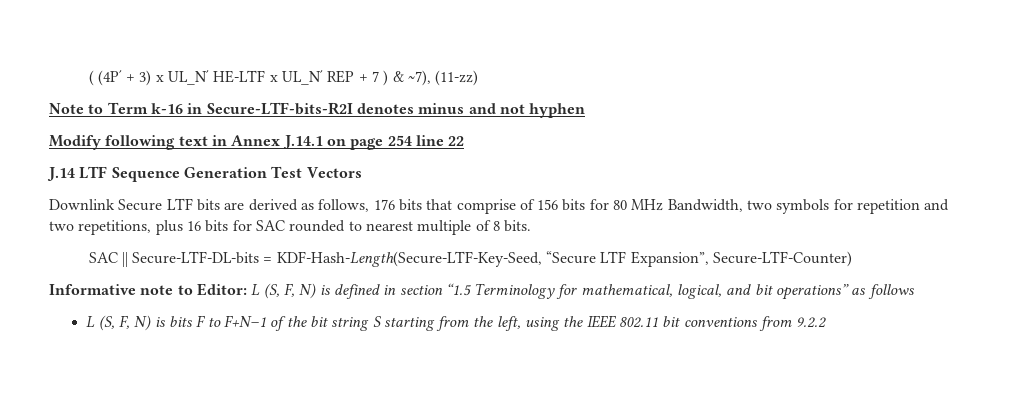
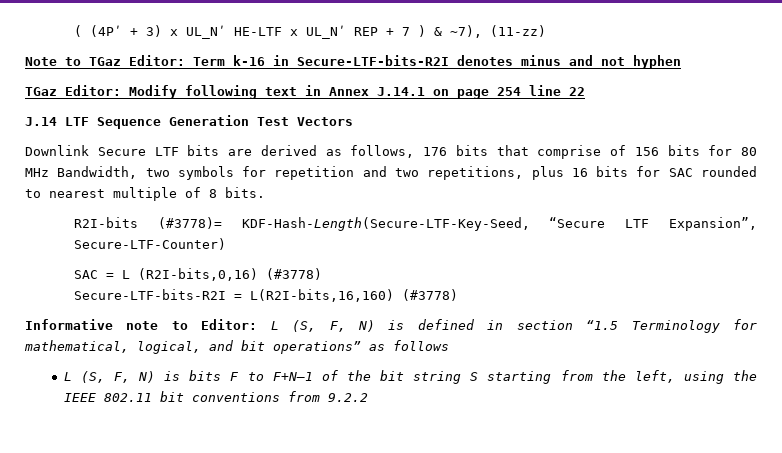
(104, 109) none -> [89,55,185,66] TGaz Editor:
(586, 110) none -> [25,85,121,96] TGaz Editor:
[88,251,273,267] SAC || Secure-LTF-DL-bits = -> [73,217,222,229] R2I-bits (#3778)=
(853, 259) none -> [73,268,322,281] [73,289,458,302] // SAC = L (R2I-bits,0,16) (#3778) // Secure-LTF-bits-R2I = L(R2I-bits,16,160) (#3778)

